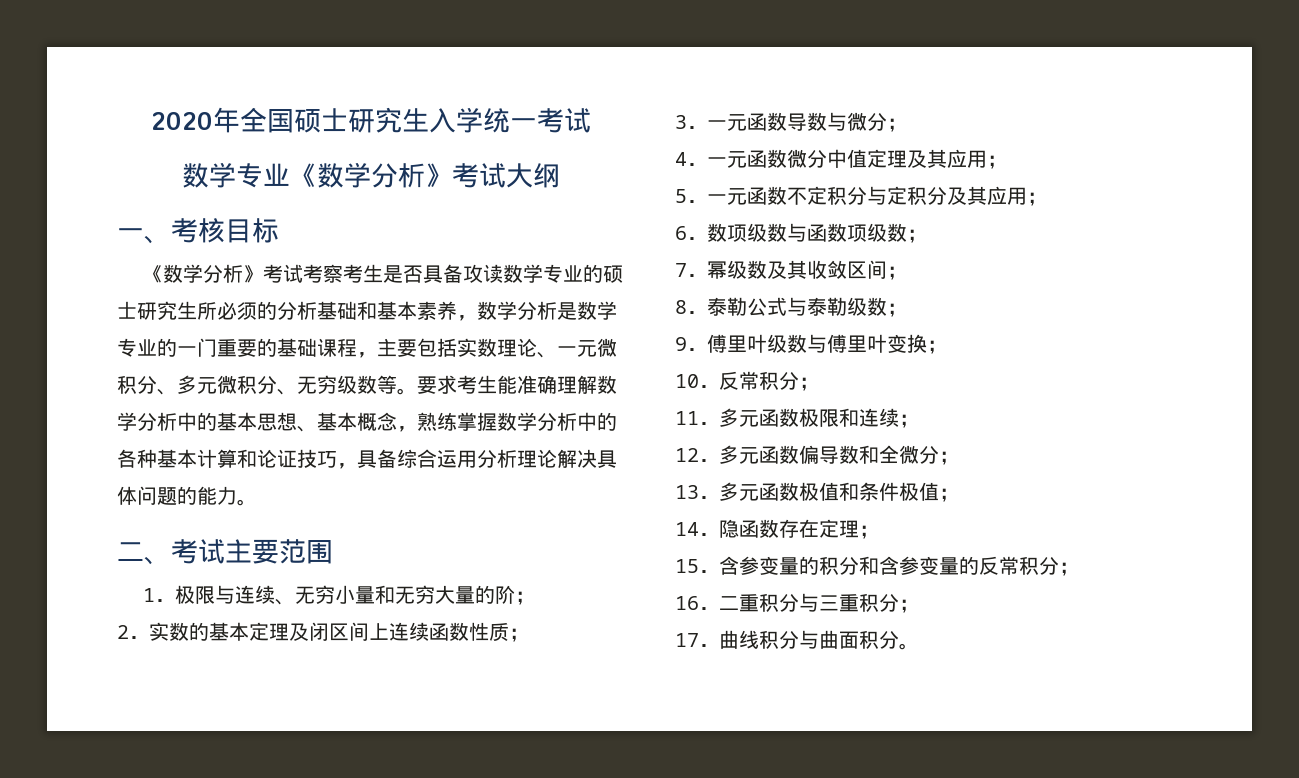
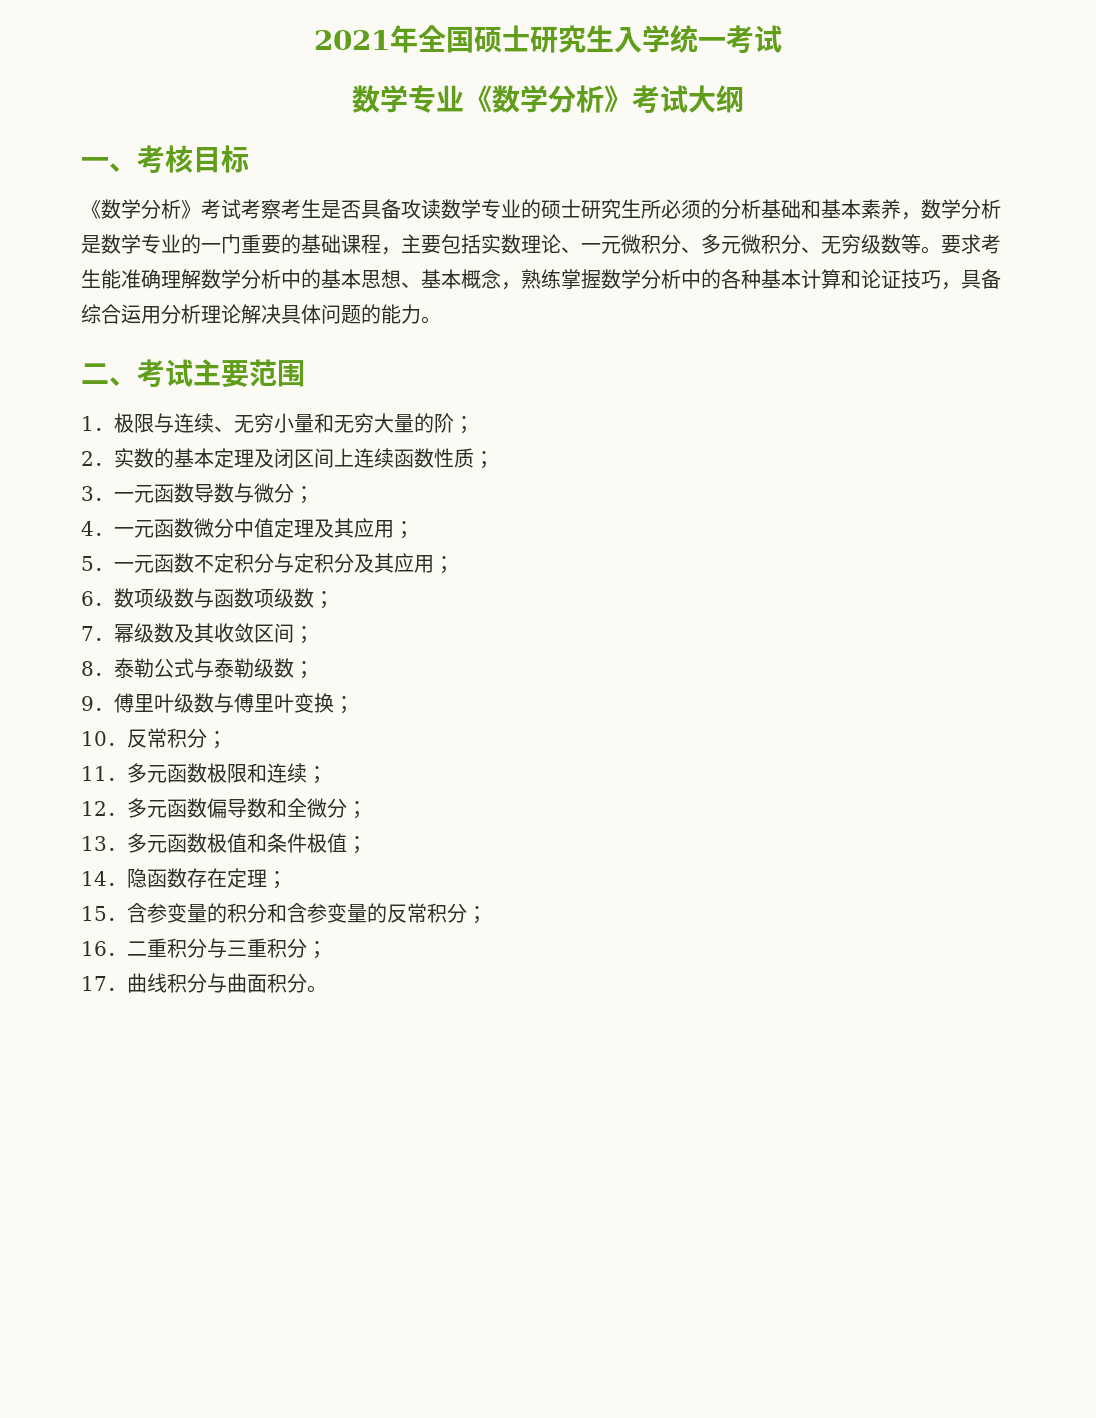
[150,112,213,130] 2020 -> [314,30,390,50] 2021

